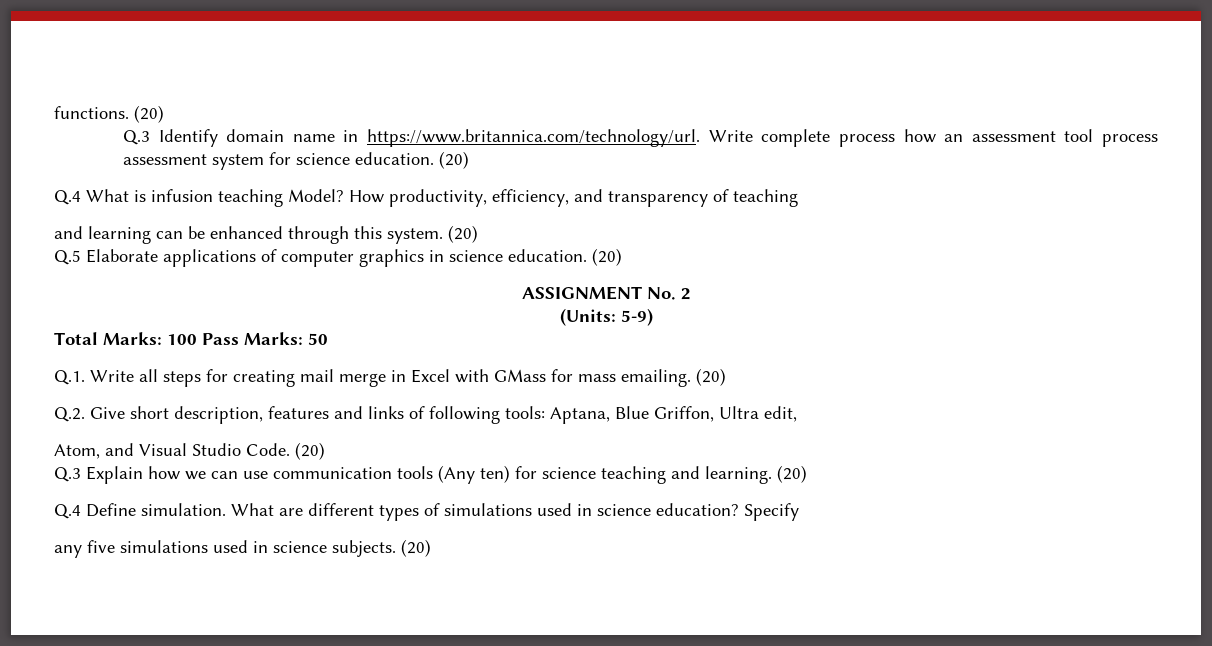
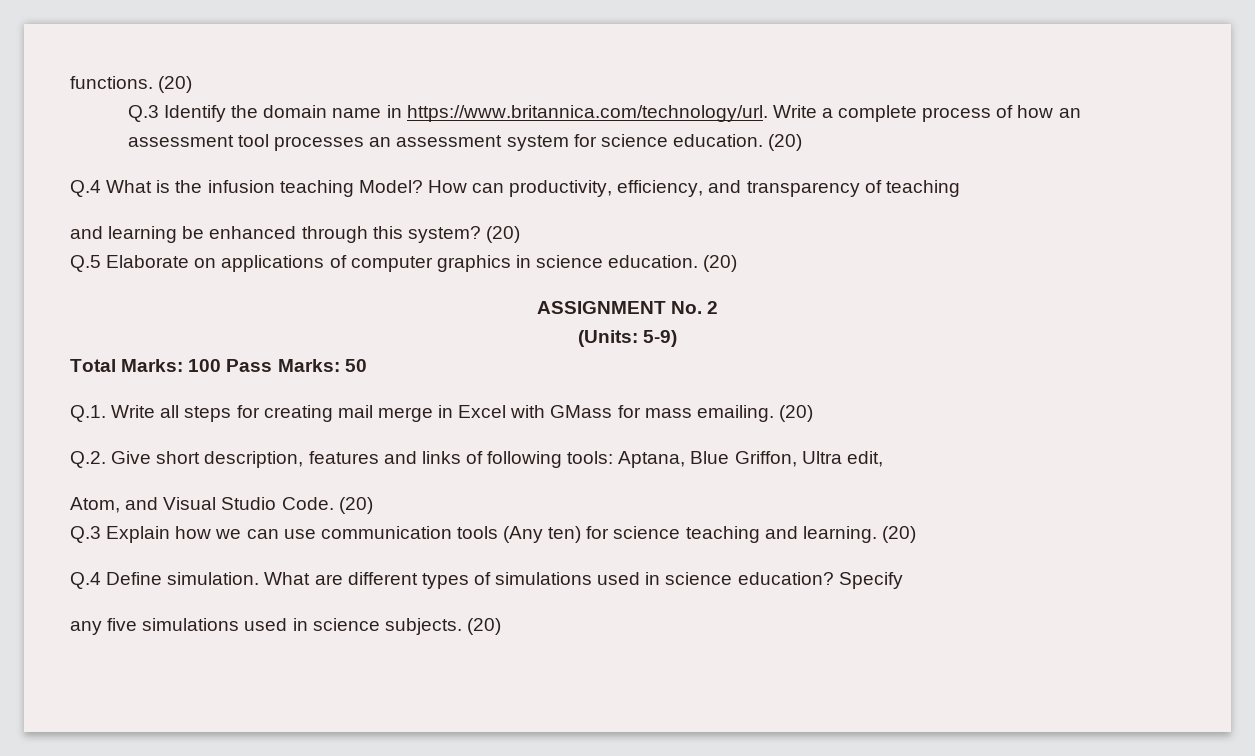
(218, 138) none -> [231,105,259,118] the
(753, 136) none -> [821,108,833,118] a
(895, 140) none -> [996,105,1014,118] of
[1102,134,1159,147] process -> [274,136,392,151] processes an
(146, 196) none -> [175,180,203,193] the
(384, 196) none -> [472,183,505,193] can
[156,231,183,239] can -> (178, 234) none
[387,228,443,244] system. -> [407,226,481,243] system?
(158, 256) none -> [194,258,217,268] on

